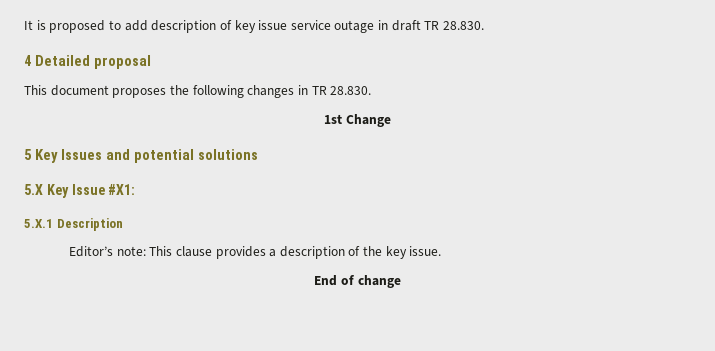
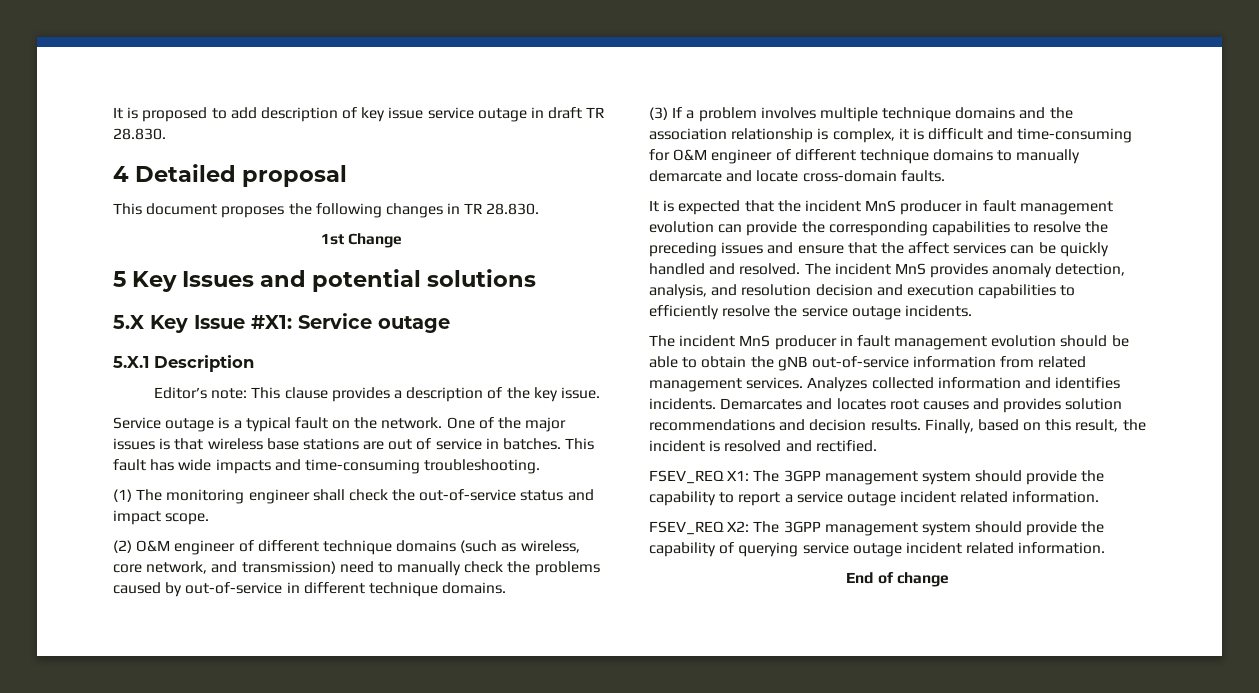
(136, 189) none -> [298,313,450,333] Service outage
(442, 251) none -> [113,417,567,432] [113,438,595,450] [113,459,541,474] [113,489,594,504] [113,510,210,525] [113,540,580,555] [113,561,600,576] [113,582,507,597] [649,107,1073,122] [649,128,1133,143] [649,149,1081,164] [649,170,945,182] [649,200,1113,215] [649,221,1109,236] [649,242,1109,257] [649,263,1126,278] [649,284,1076,299] [649,305,972,320] [649,335,1129,350] [649,356,1087,371] [649,377,1121,392] [649,398,1123,413] [649,419,1146,434] [649,440,877,452] [649,470,1105,485] [649,491,1100,506] [649,521,1105,536] [649,542,1106,557] // Service outage is a typical fault on the network. One of the major issues is that wireless base stations are out of service in batches. This fault has wide impacts and time-consuming troubleshooting. // (1) The monitoring engineer shall check the out-of-service status and impact scope. // (2) O&M engineer of different technique domains (such as wireless, core network, and transmission) need to manually check the problems caused by out-of-service in different technique domains. // (3) If a problem involves multiple technique domains and the association relationship is complex, it is difficult and time-consuming for O&M engineer of different technique domains to manually demarcate and locate cross-domain faults. // It is expected that the incident MnS producer in fault management evolution can provide the corresponding capabilities to resolve the preceding issues and ensure that the affect services can be quickly handled and resolved. The incident MnS provides anomaly detection, analysis, and resolution decision and execution capabilities to efficiently resolve the service outage incidents. // The incident MnS producer in fault management evolution should be able to obtain the gNB out-of-service information from related management services. Analyzes collected information and identifies incidents. Demarcates and locates root causes and provides solution recommendations and decision results. Finally, based on this result, the incident is resolved and rectified. // FSEV_REQ X1: The 3GPP management system should provide the capability to report a service outage incident related information. // FSEV_REQ X2: The 3GPP management system should provide the capability of querying service outage incident related information.

